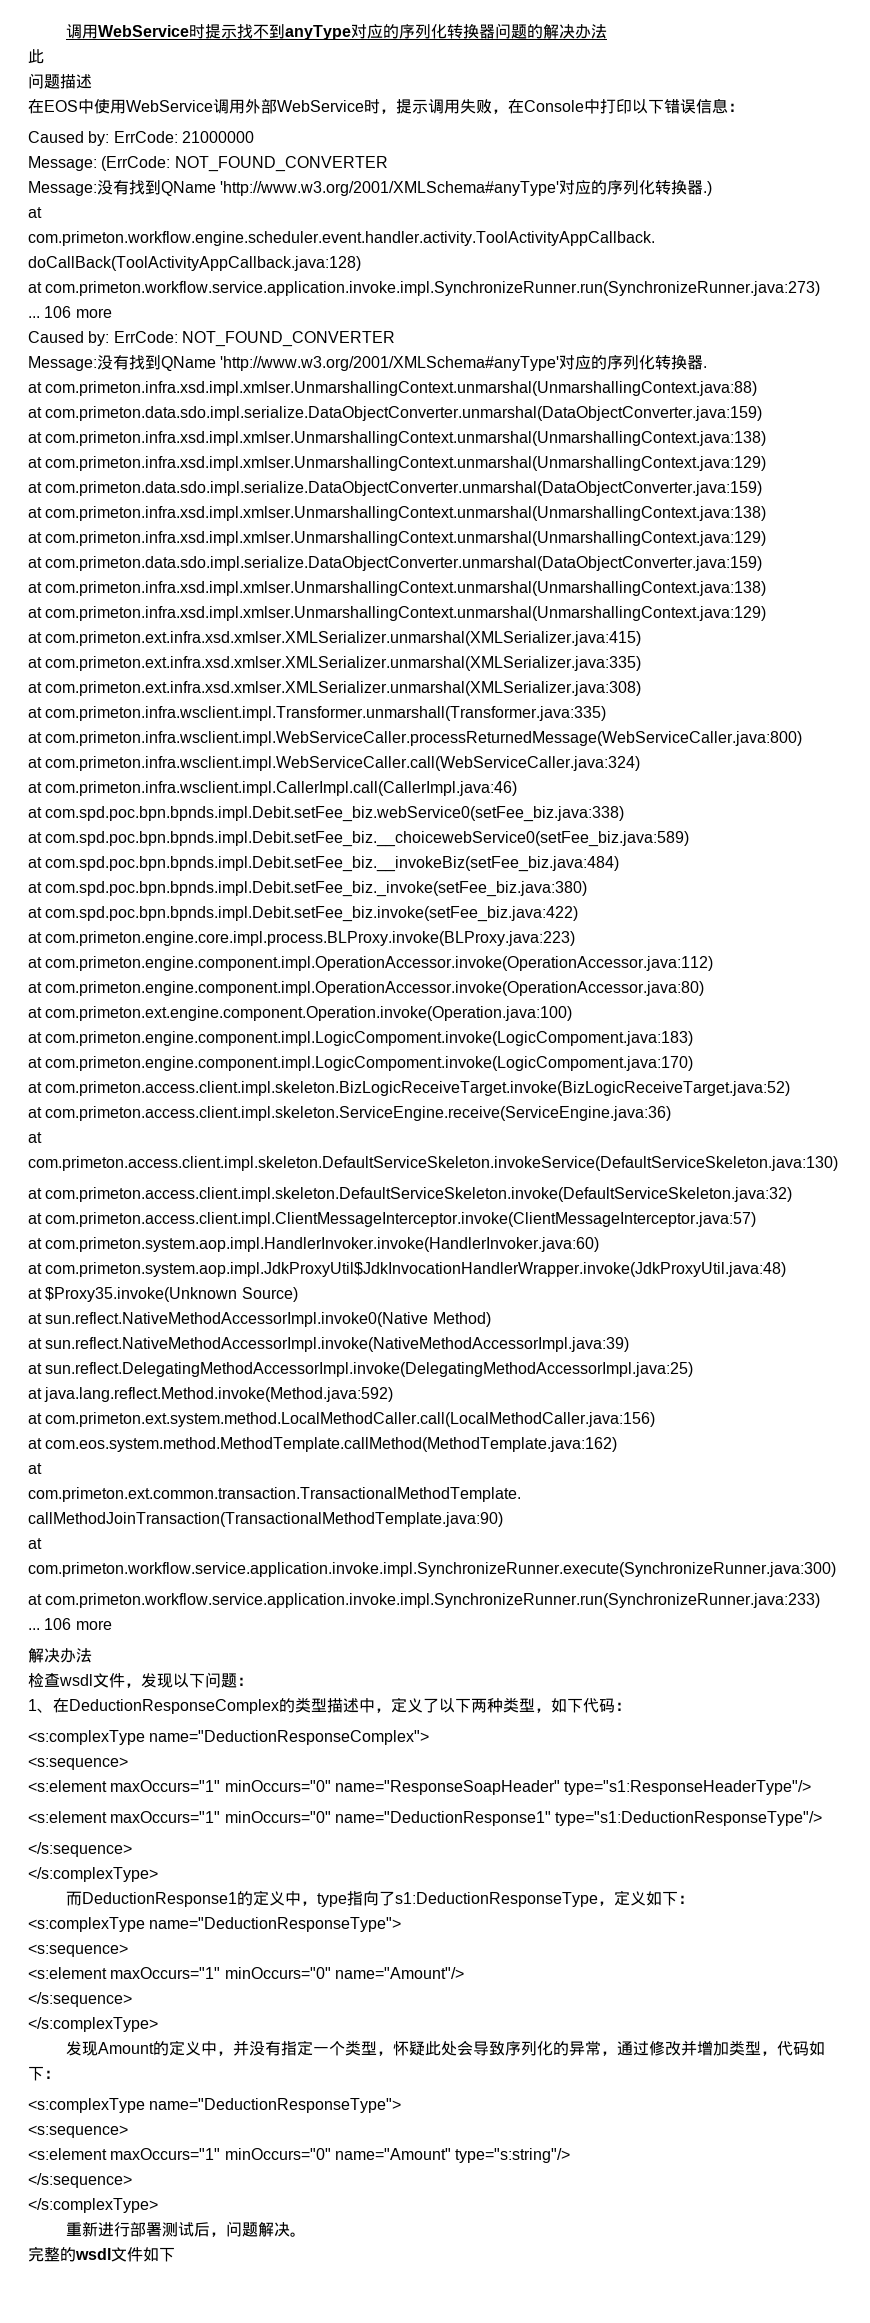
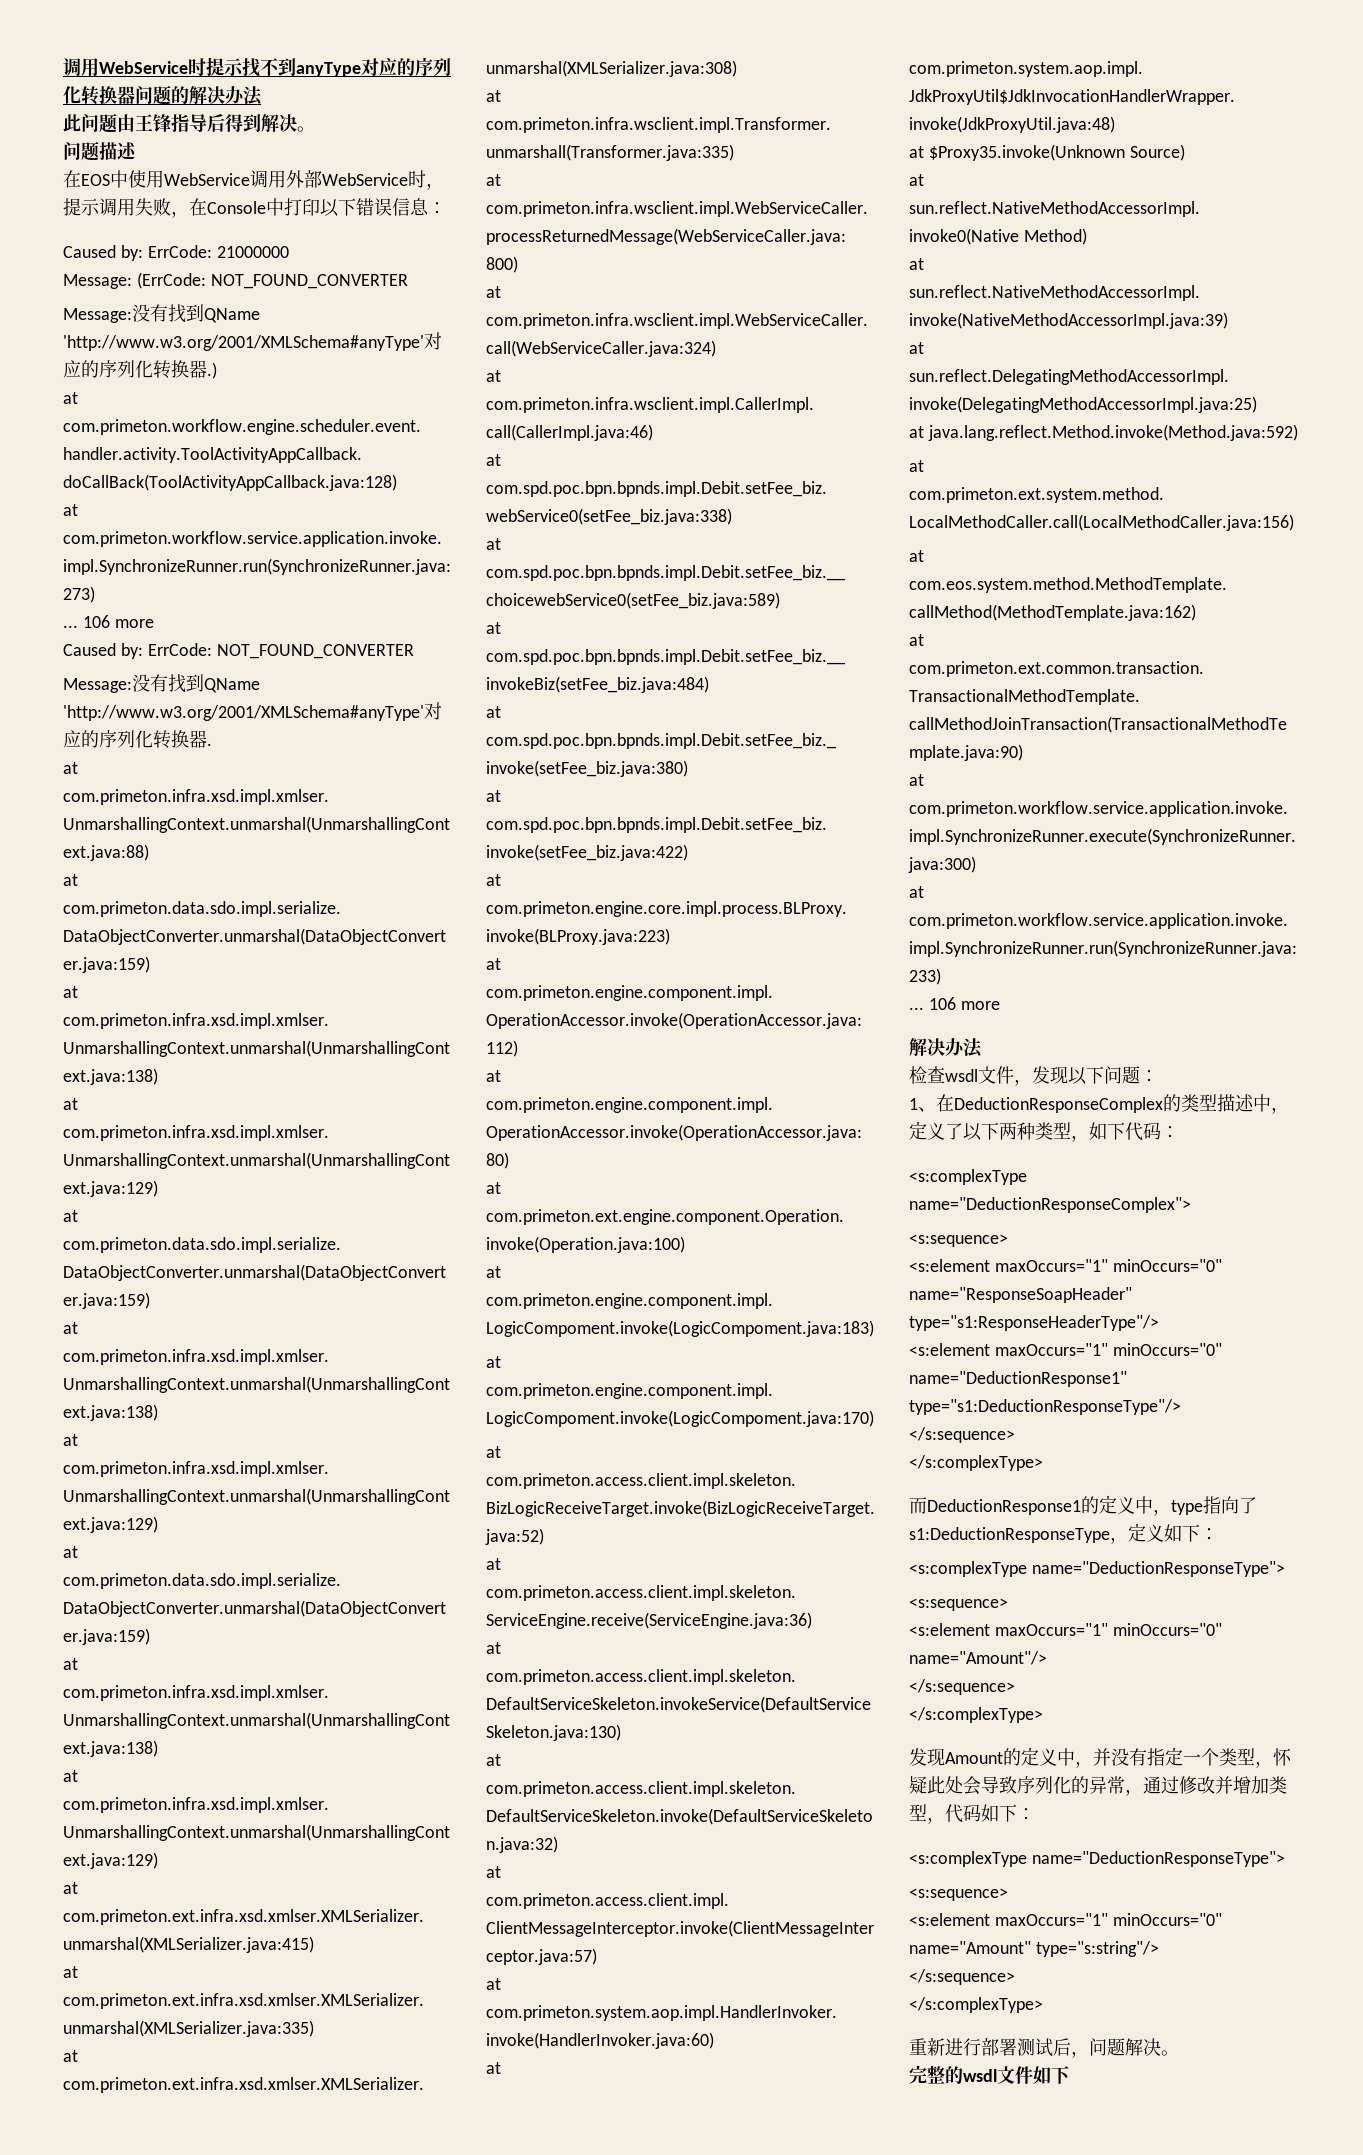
(44, 56) none -> [81,113,315,133] 问题由王锋指导后得到解决。

